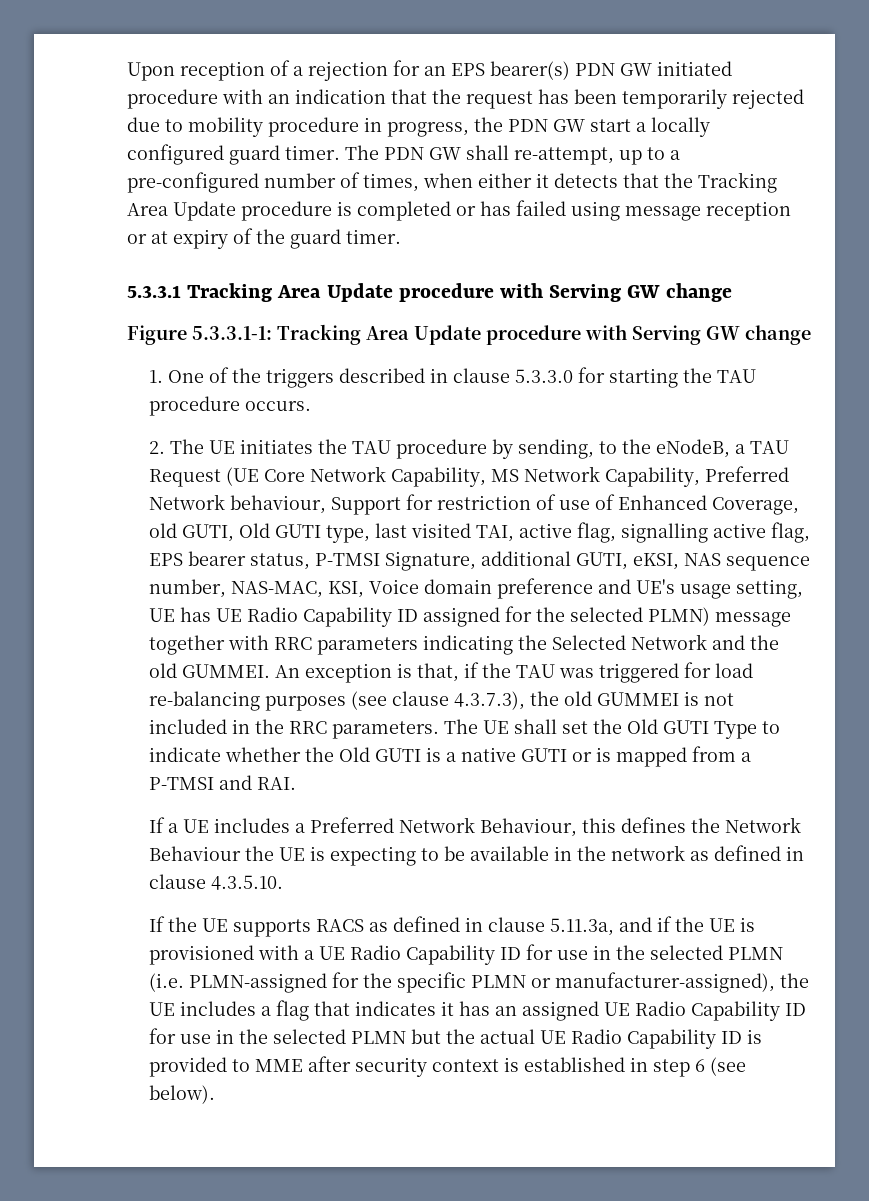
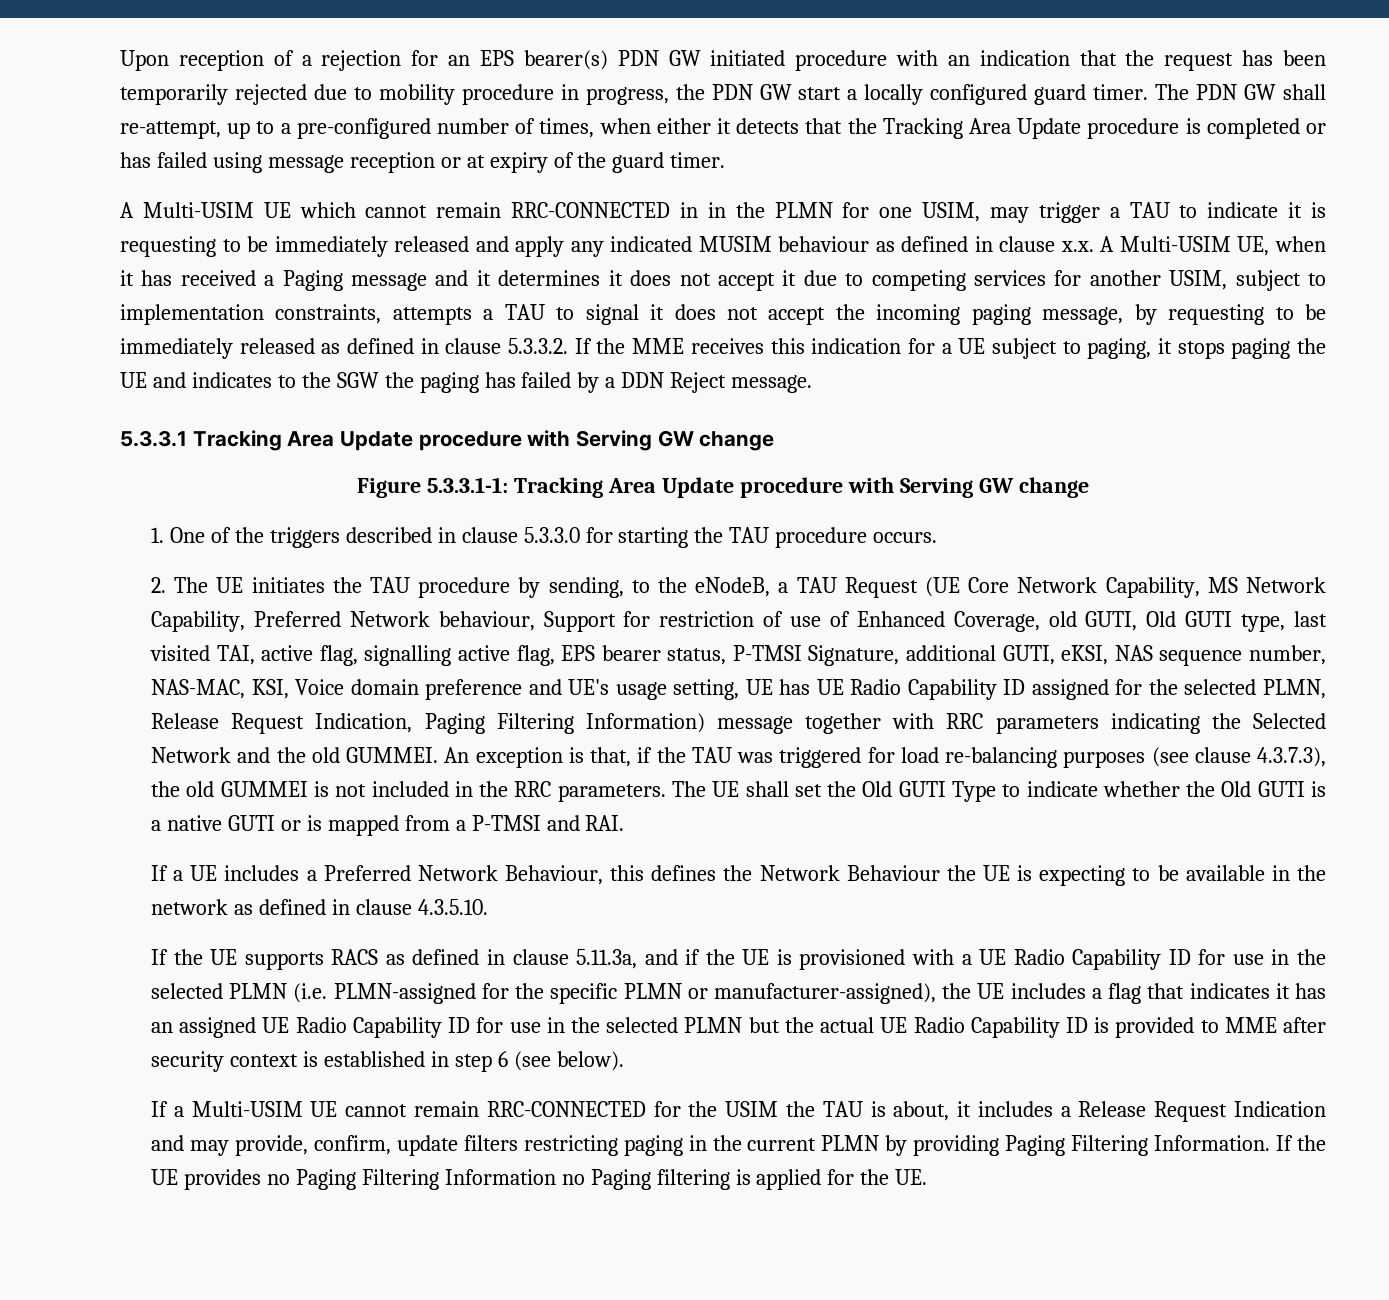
(401, 236) none -> [120,202,1327,223] [120,236,1326,257] [120,270,1326,291] [120,304,1326,325] [120,338,1326,359] [120,372,813,393] // A Multi-USIM UE which cannot remain RRC-CONNECTED in in the PLMN for one USIM, may trigger a TAU to indicate it is requesting to be immediately released and apply any indicated MUSIM behaviour as defined in clause x.x. A Multi-USIM UE, when it has received a Paging message and it determines it does not accept it due to competing services for another USIM, subject to implementation constraints, attempts a TAU to signal it does not accept the incoming paging message, by requesting to be immediately released as defined in clause 5.3.3.2. If the MME receives this indication for a UE subject to paging, it stops paging the UE and indicates to the SGW the paging has failed by a DDN Reject message.
[647,607,710,626] PLMN) -> [1263,679,1326,699] [151,713,705,734] PLMN, Release Request Indication, Paging Filtering Information)
(215, 1094) none -> [151,1101,1327,1122] [151,1135,1326,1156] [151,1169,928,1190] // If a Multi-USIM UE cannot remain RRC-CONNECTED for the USIM the TAU is about, it includes a Release Request Indication and may provide, confirm, update filters restricting paging in the current PLMN by providing Paging Filtering Information. If the UE provides no Paging Filtering Information no Paging filtering is applied for the UE.

